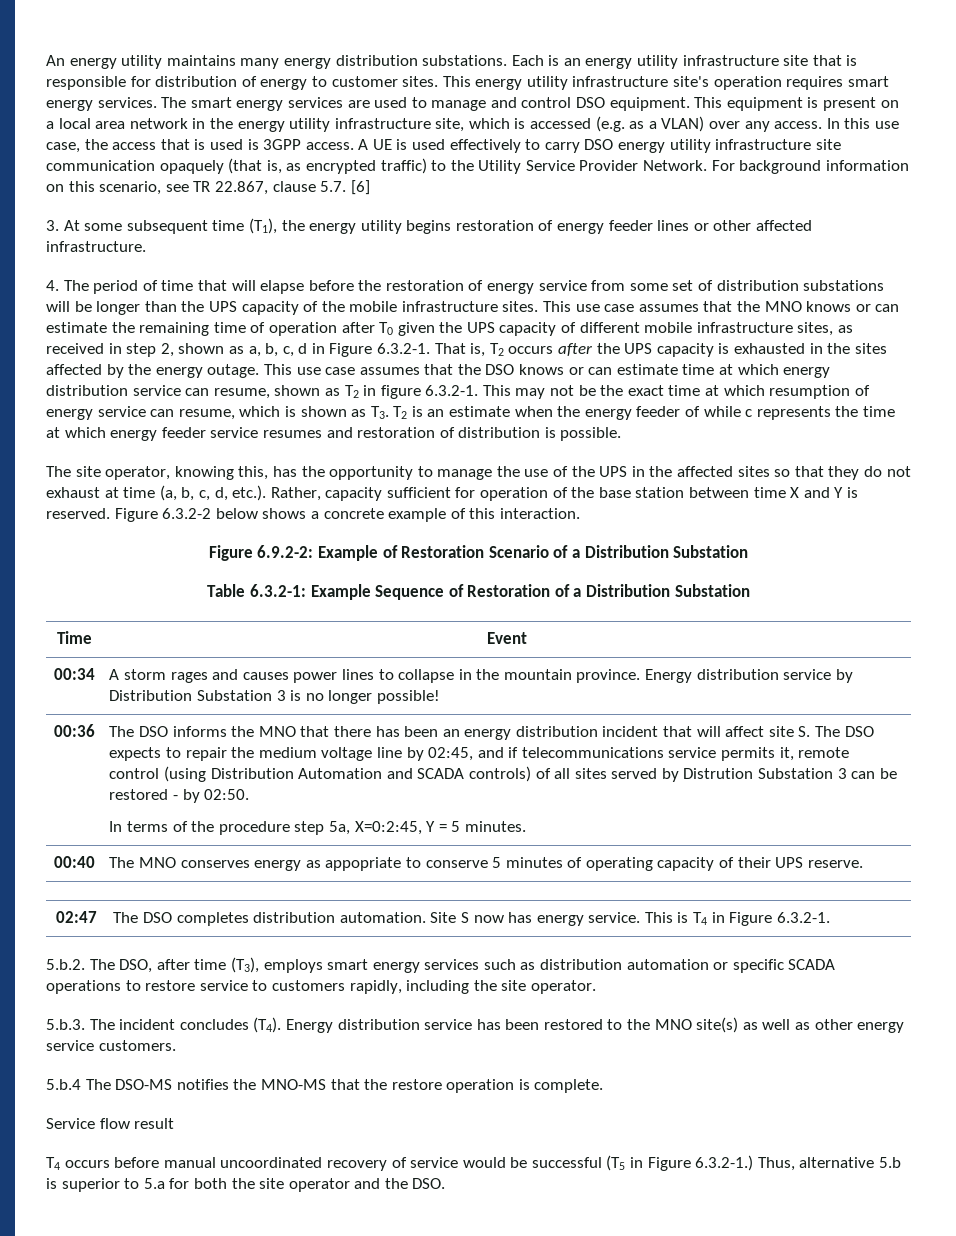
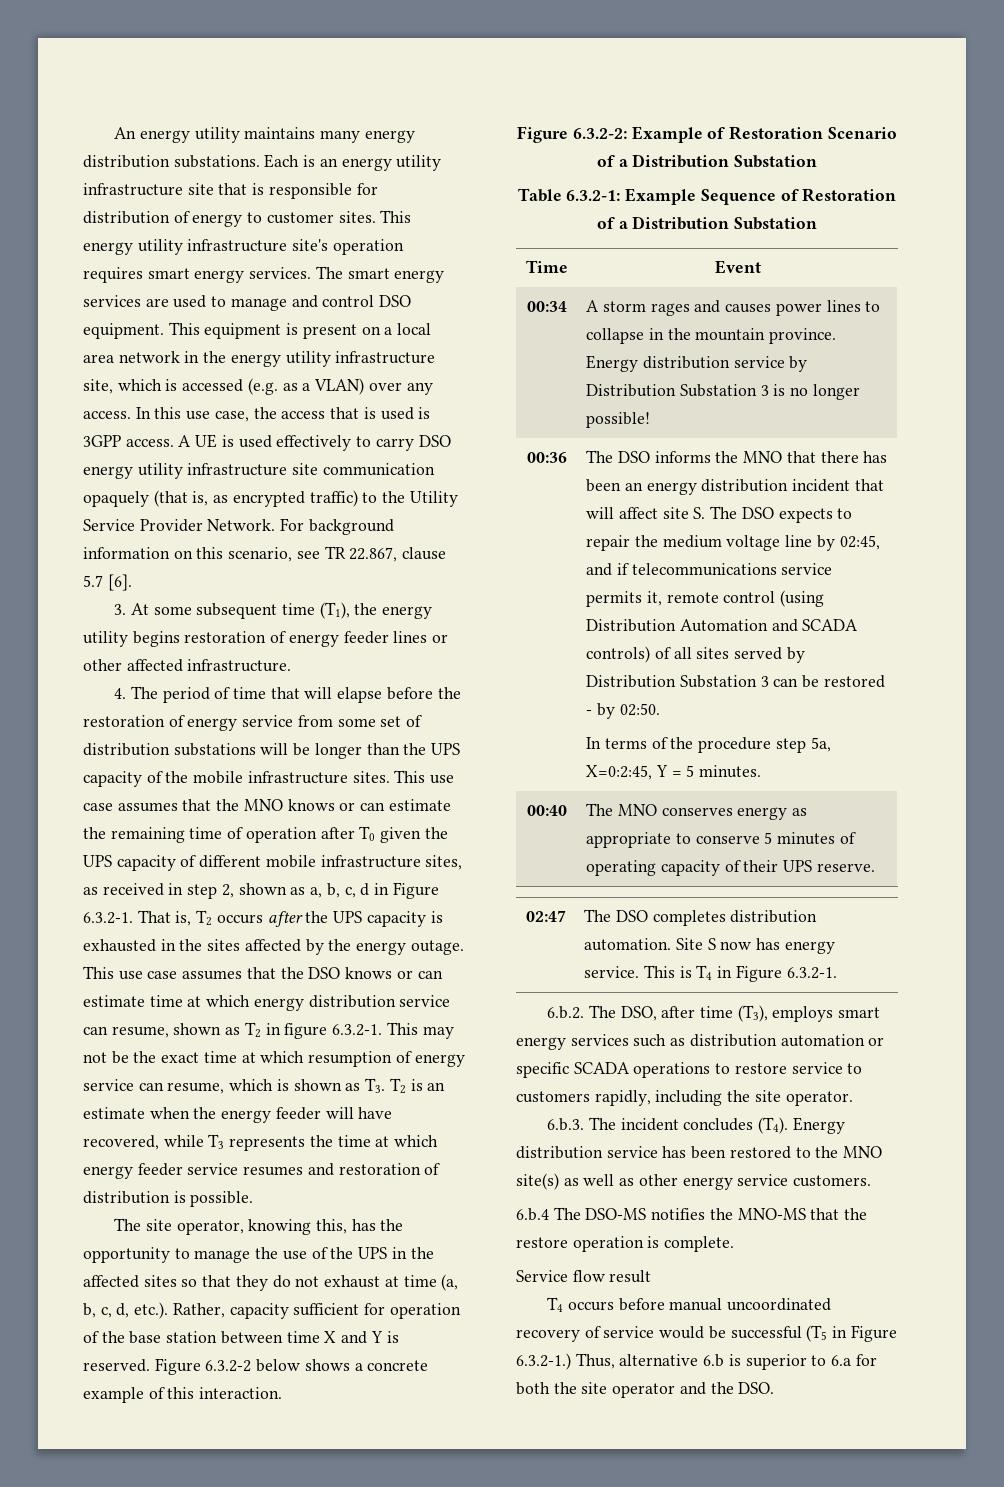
[320,180,370,195] 5.7. [6] -> [83,574,132,591] 5.7 [6].
[685,406,753,417] of while c -> [325,1107,393,1119] [83,1134,225,1150] will have recovered, while T3
[257,545,314,558] 6.9.2-2: -> [572,128,627,139] 6.3.2-2:
[683,768,754,779] Distrution -> [586,675,677,688] Distribution
[325,857,402,871] appopriate -> [586,832,672,848] appropriate
[46,959,85,970] 5.b.2. -> [547,1006,585,1019] 6.b.2.
[46,1019,85,1030] 5.b.3. -> [547,1118,585,1131] 6.b.3.
[46,1079,81,1090] 5.b.4 -> [516,1208,549,1221] 6.b.4
[879,1157,902,1168] 5.b -> [703,1354,725,1367] 6.b
[143,1178,165,1189] 5.a -> [831,1355,852,1366] 6.a

